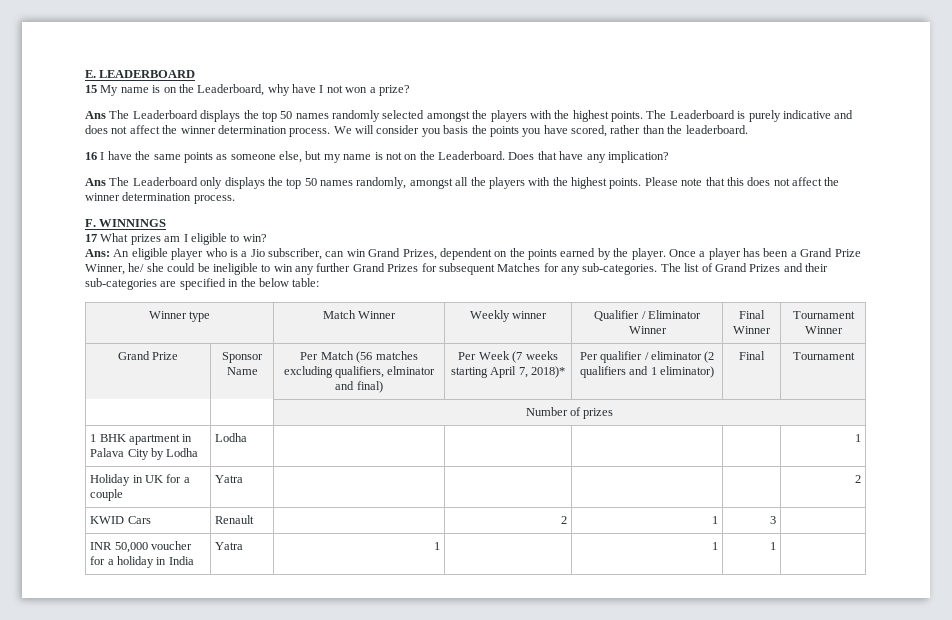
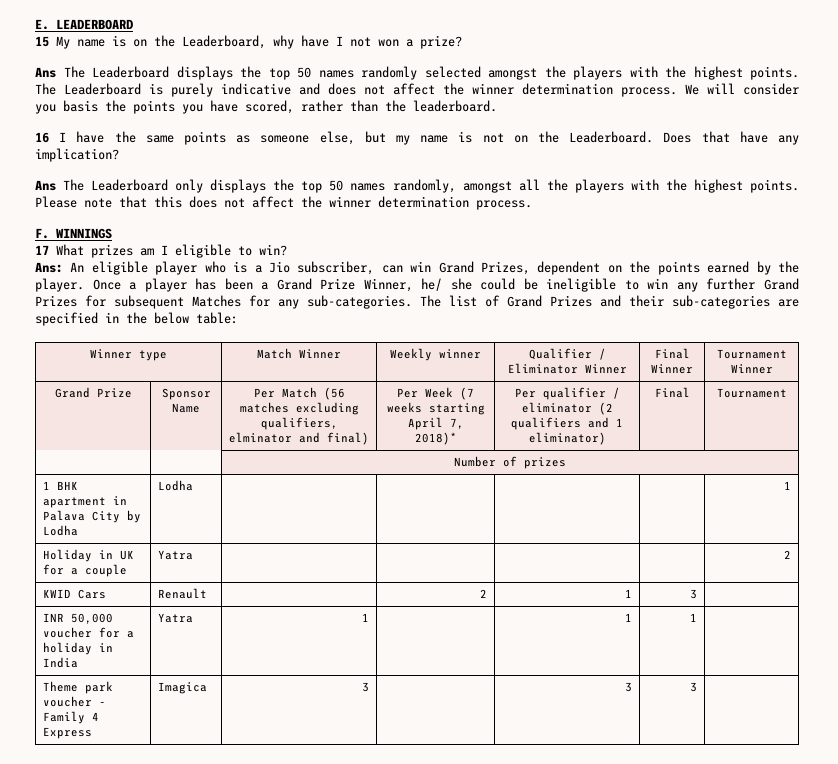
(776, 546) none -> [42,681,113,694] [42,696,106,707] [42,711,99,724] [42,727,92,739] [157,682,207,694] [362,682,370,692] [625,682,633,692] [690,682,698,692] // Theme park voucher - Family 4 Express | Imagica | 3 | | 3 | 3 |

